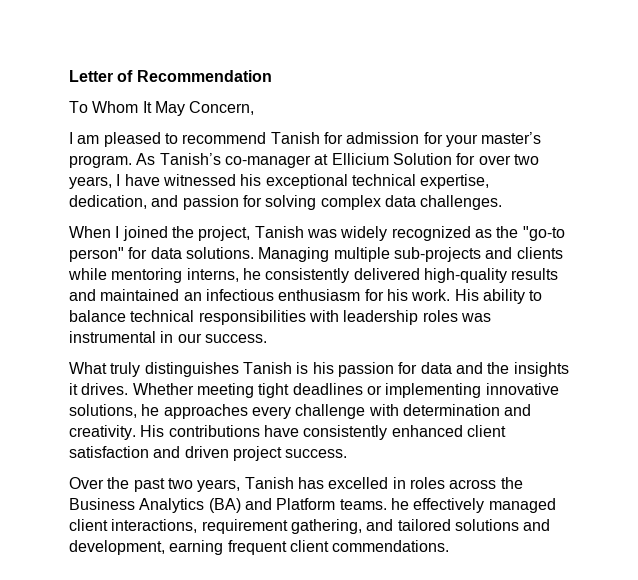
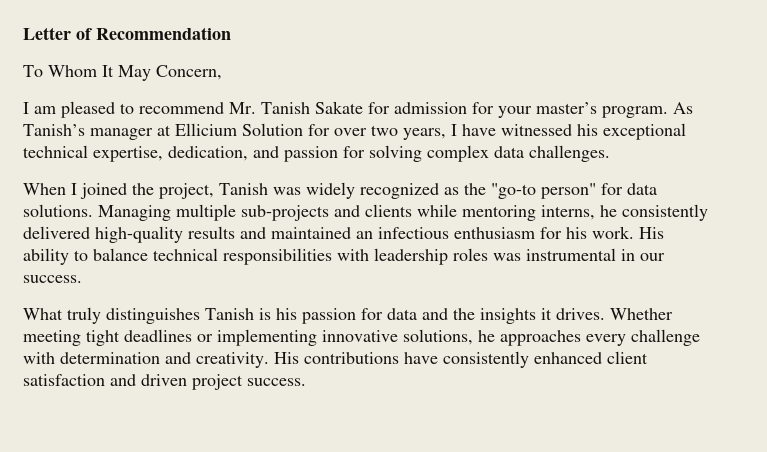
[270,132,320,144] Tanish -> [229,101,363,114] Mr. Tanish Sakate
[224,155,311,168] co-manager -> [90,128,153,140] manager
[69,477,523,492] [69,498,556,513] [69,519,551,534] [69,540,450,555] // Over the past two years, Tanish has excelled in roles across the Business Analytics (BA) and Platform teams. he effectively managed client interactions, requirement gathering, and tailored solutions and development, earning frequent client commendations. -> (306, 382) none

